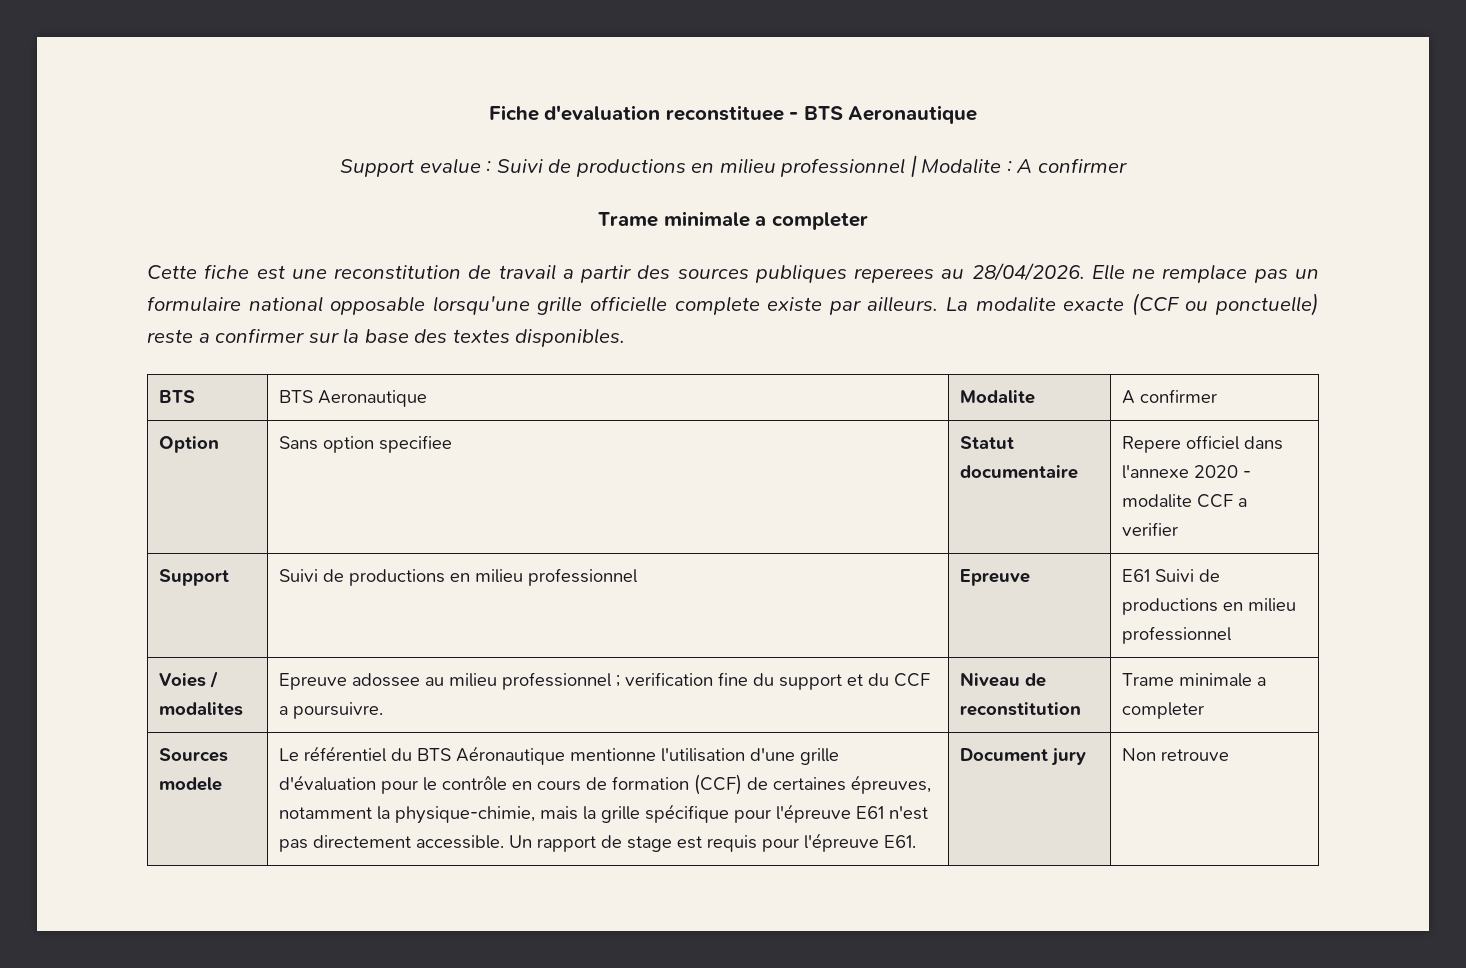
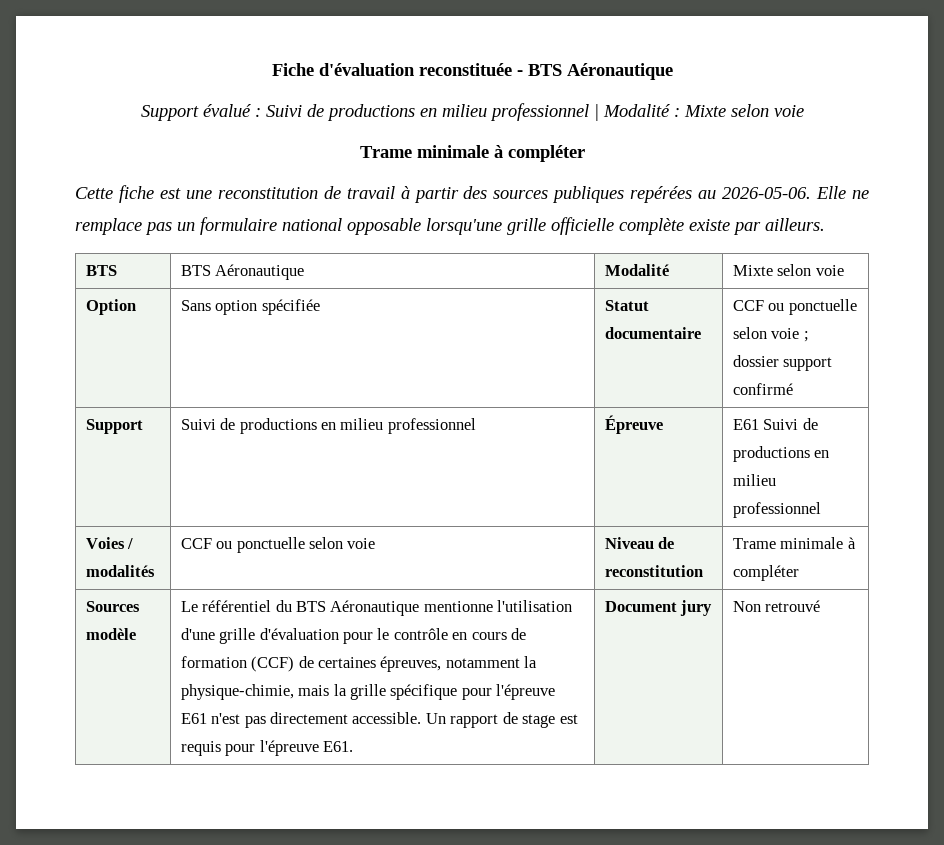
[544,105,784,121] d'evaluation reconstituee -> [318,63,512,76] d'évaluation reconstituée
[848,105,978,124] [340,158,481,177] Aeronautique // Support evalue -> [566,63,673,80] [140,104,251,121] Aéronautique // Support évalué
[921,158,1127,174] [598,211,868,230] Modalite : A confirmer // Trame minimale a completer -> [602,104,804,117] [359,145,585,162] Modalité : Mixte selon voie // Trame minimale à compléter
[562,269,574,279] a -> [400,186,410,199] à
[854,263,1085,283] reperees au 28/04/2026. -> [630,186,812,203] repérées au 2026-05-06.
[674,296,760,315] complete -> [619,218,684,235] complète
[946,293,1319,316] [147,328,626,347] [159,390,196,403] [279,390,428,407] [960,390,1036,404] [1122,389,1218,404] La modalite exacte (CCF ou ponctuelle) reste a confirmer sur la base des textes disponibles. // BTS | BTS Aeronautique | Modalite | A confirmer -> [85,265,117,276] [180,264,305,280] [604,264,669,276] [732,264,844,276] // BTS | BTS Aéronautique | Modalité | Mixte selon voie
[379,435,453,453] specifiee -> [261,299,320,315] spécifiée
[1122,435,1284,453] [1122,465,1252,479] [1122,494,1248,508] [1122,522,1179,536] Repere officiel dans l'annexe 2020 - modalite CCF a verifier -> [732,299,857,315] [732,327,809,342] [732,355,833,371] [732,383,793,395] CCF ou ponctuelle selon voie ; dossier support confirmé
[960,569,1031,586] Epreuve -> [604,415,663,434] Épreuve
[159,702,244,716] [279,672,931,690] [279,702,384,719] modalites | Epreuve adossee au milieu professionnel ; verification fine du support et du CCF a poursuivre. -> [85,565,155,577] [180,537,376,553] modalités | CCF ou ponctuelle selon voie
[1257,677,1267,686] [1122,702,1205,719] a completer -> [847,537,856,549] [732,565,799,581] à compléter
[159,777,223,791] modele -> [85,628,136,640] modèle
[1161,749,1230,761] retrouve -> [765,600,821,612] retrouvé

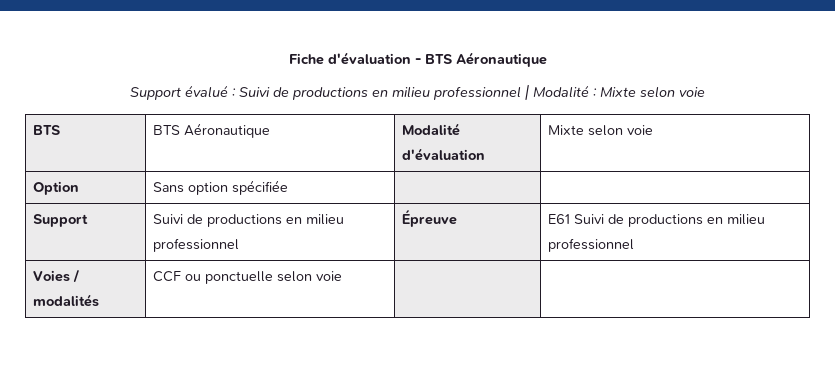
[418,63,512,76] reconstituée -> (411, 58) none
[359,145,585,162] [75,185,869,203] [75,217,825,235] // Trame minimale à compléter // Cette fiche est une reconstitution de travail à partir des sources publiques repérées au 2026-05-06. Elle ne remplace pas un formulaire national opposable lorsqu'une grille officielle complète existe par ailleurs. -> (705, 92) none
(669, 270) none -> [401,148,485,161] d'évaluation
[604,300,649,311] [604,327,701,339] [732,299,857,315] [732,327,809,342] [732,355,833,371] [732,383,793,395] Statut documentaire | CCF ou ponctuelle selon voie ; dossier support confirmé -> (288, 187) |
[604,537,675,549] [604,565,703,577] [732,537,856,549] [732,565,799,581] [85,601,140,612] [85,628,136,640] [180,600,573,616] [180,628,527,644] [180,656,538,672] [180,684,556,700] [180,712,578,728] [180,740,353,756] [604,600,713,616] [732,600,821,612] Niveau de reconstitution | Trame minimale à compléter // Sources modèle | Le référentiel du BTS Aéronautique mentionne l'utilisation d'une grille d'évaluation pour le contrôle en cours de formation (CCF) de certaines épreuves, notamment la physique-chimie, mais la grille spécifique pour l'épreuve E61 n'est pas directement accessible. Un rapport de stage est requis pour l'épreuve E61. | Document jury | Non retrouvé -> (342, 276) |

